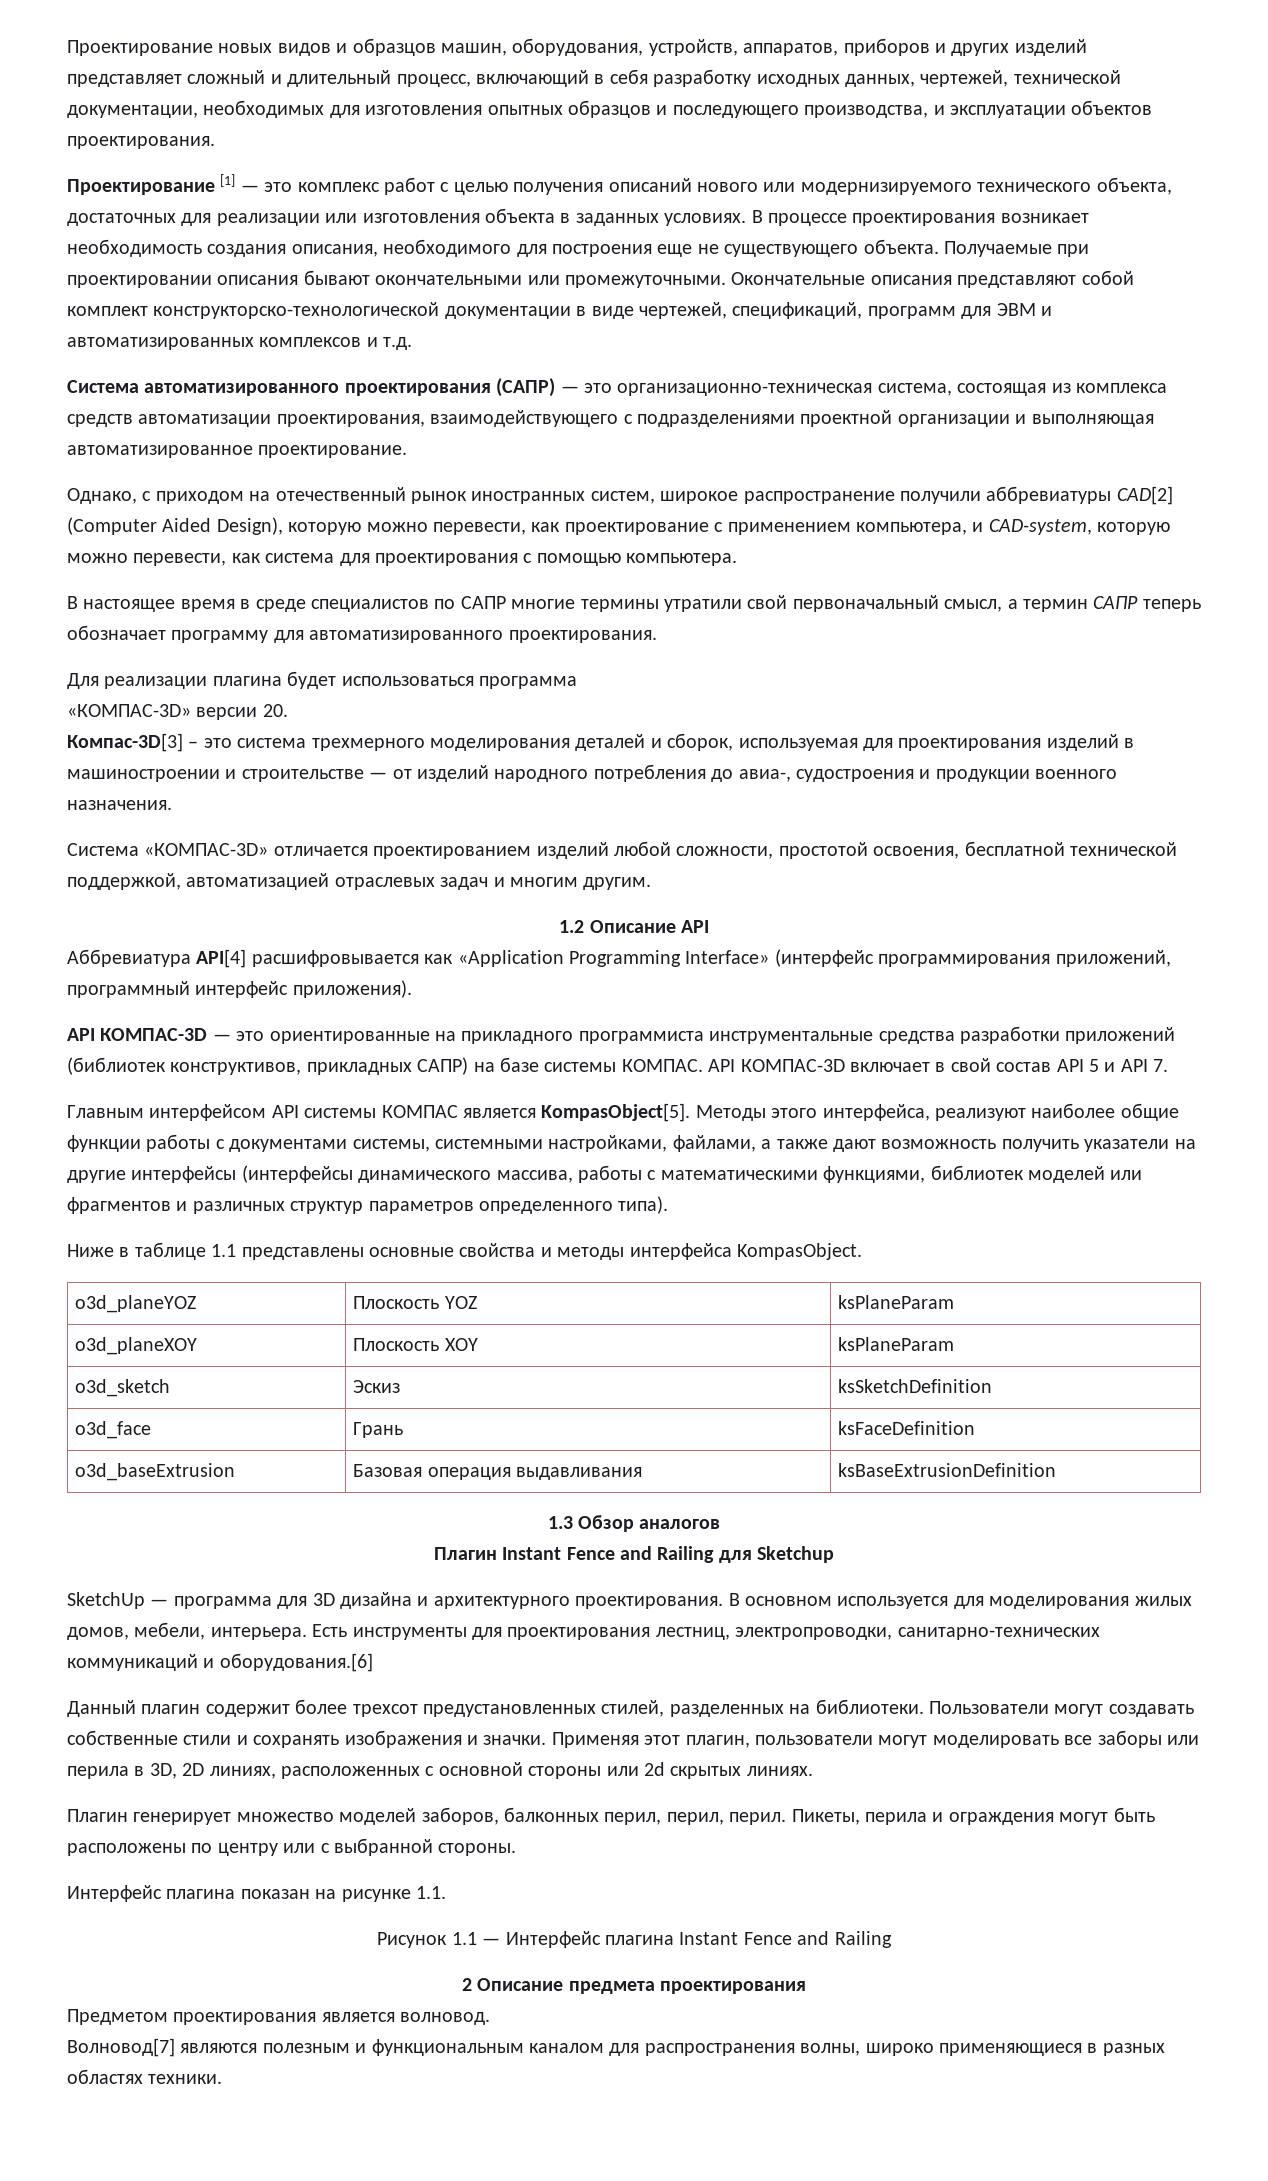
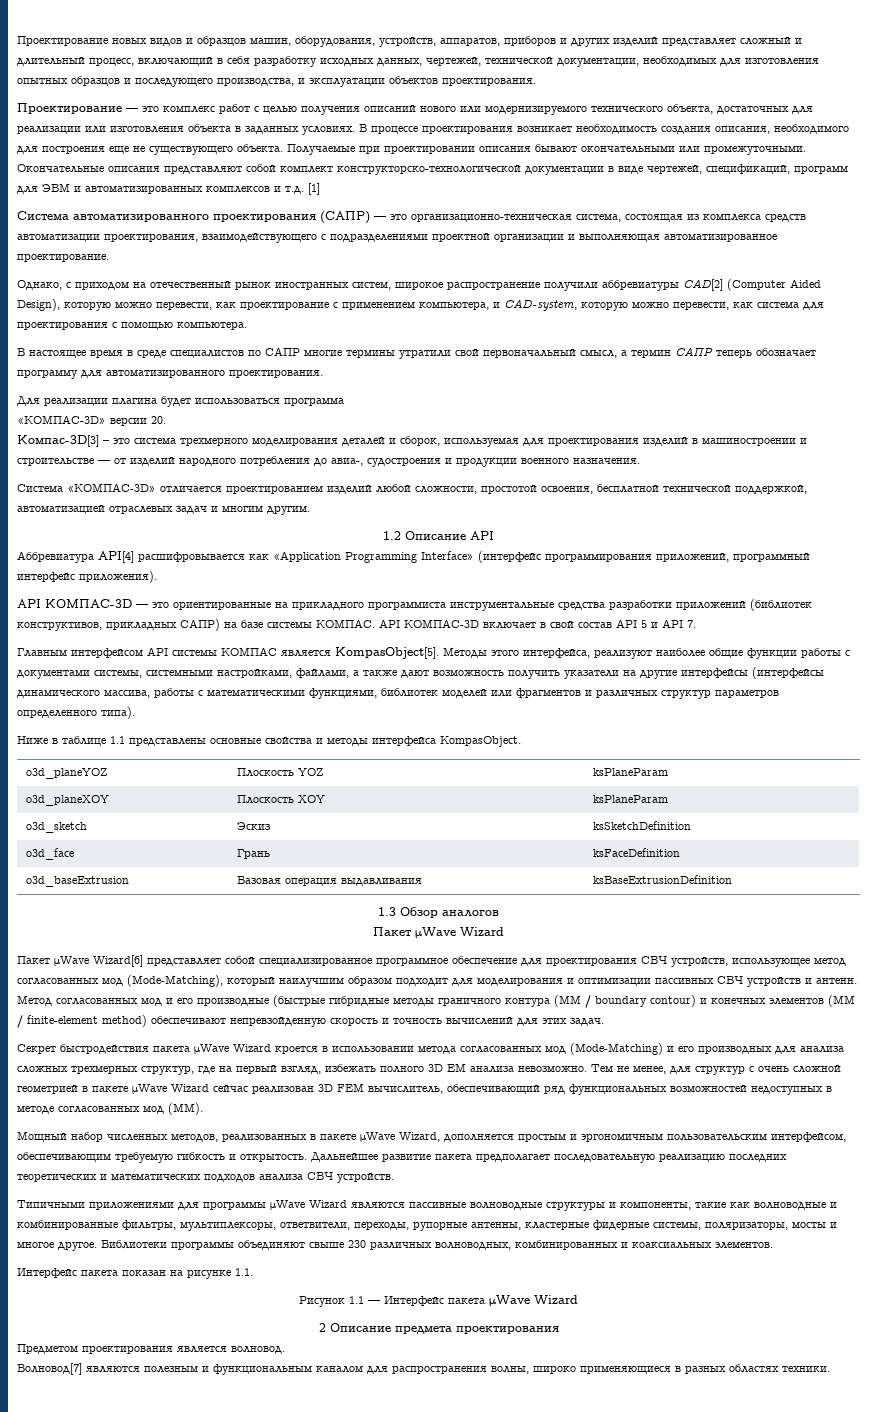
[220,174,236,187] [1] -> (122, 108) none
(413, 343) none -> [308,183,320,195] [1]
[433,1546,835,1563] [67,1592,1192,1609] [67,1622,1100,1640] [67,1653,373,1672] [67,1699,1194,1717] [67,1730,1199,1748] [67,1762,813,1779] [67,1807,1155,1825] [67,1838,517,1856] [67,1885,236,1902] Плагин Instant Fence and Railing для Sketchup // SketchUp — программа для 3D дизайна и архитектурного проектирования. В основном используется для моделирования жилых домов, мебели, интерьера. Есть инструменты для проектирования лестниц, электропроводки, санитарно-технических коммуникаций и оборудования.[6] // Данный плагин содержит более трехсот предустановленных стилей, разделенных на библиотеки. Пользователи могут создавать собственные стили и сохранять изображения и значки. Применяя этот плагин, пользователи могут моделировать все заборы или перила в 3D, 2D линиях, расположенных с основной стороны или 2d скрытых линиях. // Плагин генерирует множество моделей заборов, балконных перил, перил, перил. Пикеты, перила и ограждения могут быть расположены по центру или с выбранной стороны. // Интерфейс плагина -> [373,927,504,938] [17,955,846,967] [17,975,857,987] [17,995,855,1008] [17,1015,604,1028] [17,1043,844,1055] [17,1063,841,1075] [17,1083,832,1095] [17,1103,203,1115] [17,1131,846,1142] [17,1152,787,1163] [17,1172,394,1183] [17,1200,837,1211] [17,1220,837,1231] [17,1240,773,1251] [17,1268,118,1278] Пакет μWave Wizard // Пакет μWave Wizard[6] представляет собой специализированное программное обеспечение для проектирования СВЧ устройств, использующее метод согласованных мод (Mode-Matching), который наилучшим образом подходит для моделирования и оптимизации пассивных СВЧ устройств и антенн. Метод согласованных мод и его производные (быстрые гибридные методы граничного контура (MM / boundary contour) и конечных элементов (MM / finite-element method) обеспечивают непревзойденную скорость и точность вычислений для этих задач. // Секрет быстродействия пакета μWave Wizard кроется в использовании метода согласованных мод (Mode-Matching) и его производных для анализа сложных трехмерных структур, где на первый взгляд, избежать полного 3D EM анализа невозможно. Тем не менее, для структур с очень сложной геометрией в пакете μWave Wizard сейчас реализован 3D FEM вычислитель, обеспечивающий ряд функциональных возможностей недоступных в методе согласованных мод (MM). // Мощный набор численных методов, реализованных в пакете μWave Wizard, дополняется простым и эргономичным пользовательским интерфейсом, обеспечивающим требуемую гибкость и открытость. Дальнейшее развитие пакета предполагает последовательную реализацию последних теоретических и математических подходов анализа СВЧ устройств. // Типичными приложениями для программы μWave Wizard являются пассивные волноводные структуры и компоненты, такие как волноводные и комбинированные фильтры, мультиплексоры, ответвители, переходы, рупорные антенны, кластерные фидерные системы, поляризаторы, мосты и многое другое. Библиотеки программы объединяют свыше 230 различных волноводных, комбинированных и коаксиальных элементов. // Интерфейс пакета
[604,1931,892,1948] плагина Instant Fence and Railing -> [448,1295,578,1306] пакета μWave Wizard

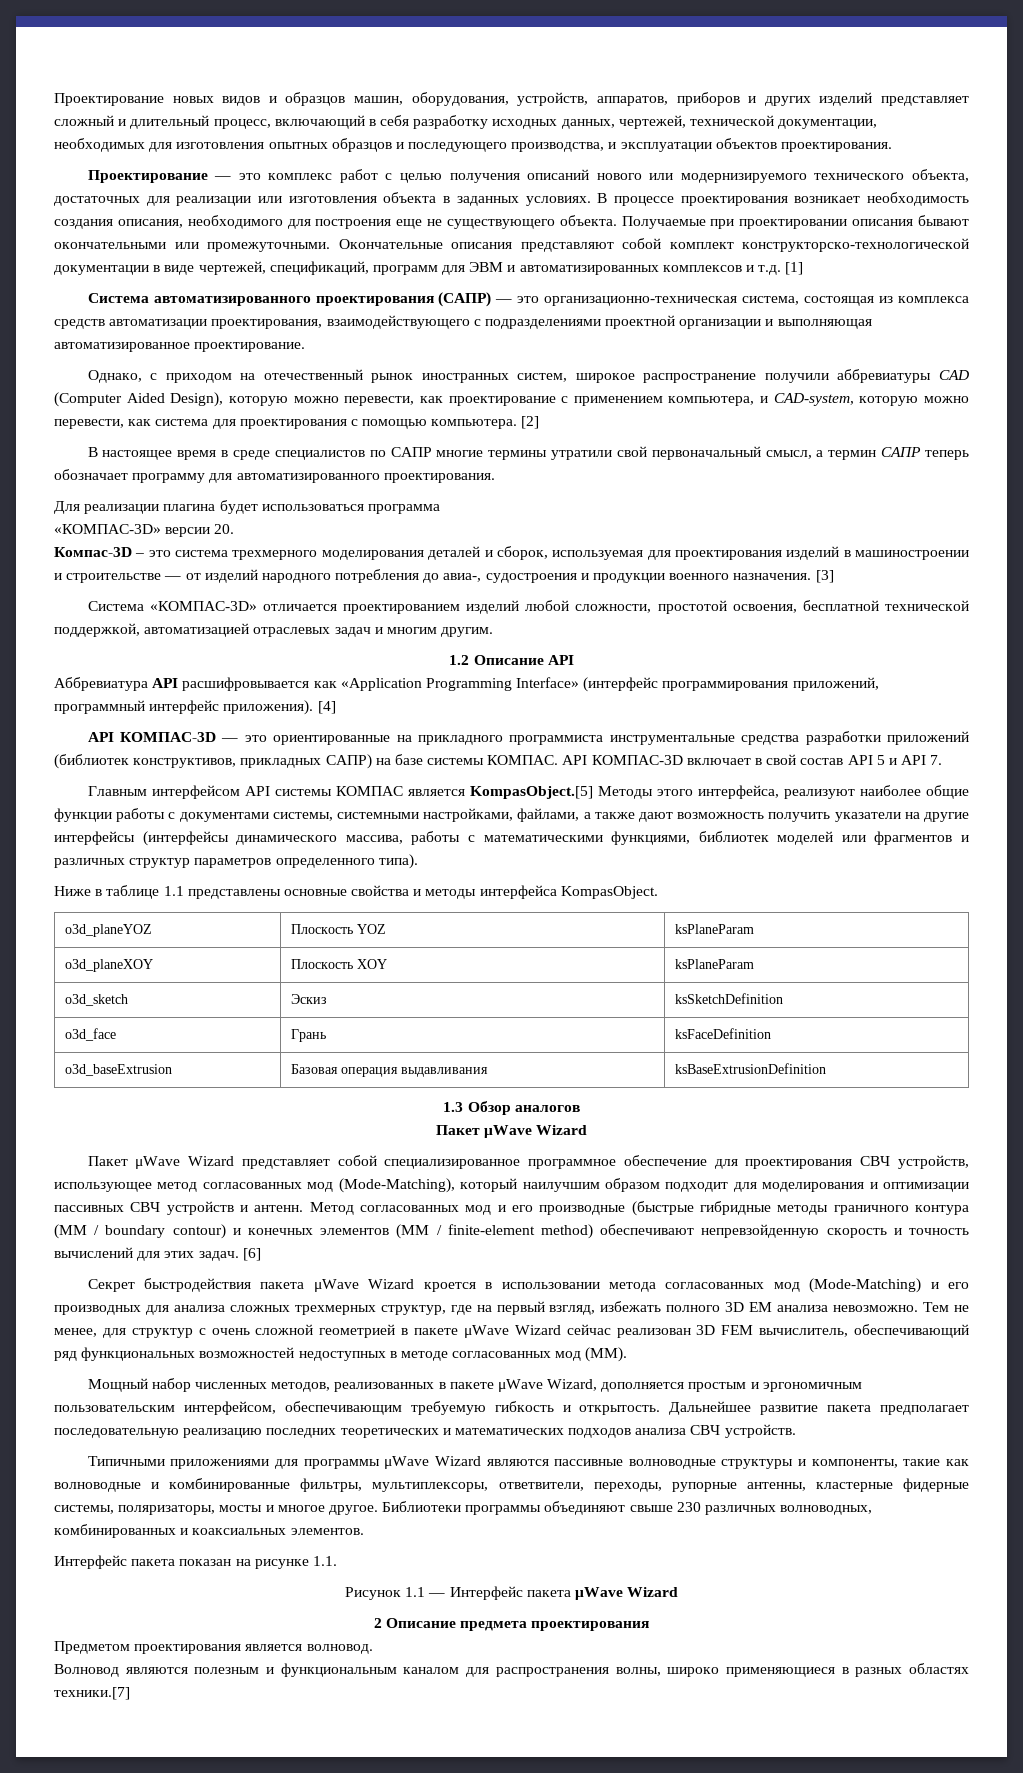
[683,279,723,291] CAD[2] -> [939,370,970,380] CAD
(247, 325) none -> [521,416,540,429] [2]
[17,435,99,447] Компас-3D[3] -> [54,547,132,557] Компас-3D
(640, 461) none -> [815,570,834,583] [3]
[98,551,134,563] API[4] -> [152,678,179,688] API
(157, 577) none -> [317,701,336,714] [4]
[335,647,439,659] KompasObject[5]. -> [469,786,593,799] KompasObject.[5]
[93,955,143,967] Wizard[6] -> [188,1156,235,1166] Wizard
(604, 1022) none -> [242,1248,261,1261] [6]
[17,1363,82,1375] Волновод[7] -> [54,1664,119,1677] Волновод
[782,1366,830,1372] техники. -> [54,1687,130,1700] техники.[7]

